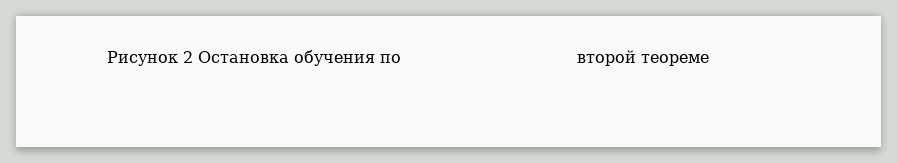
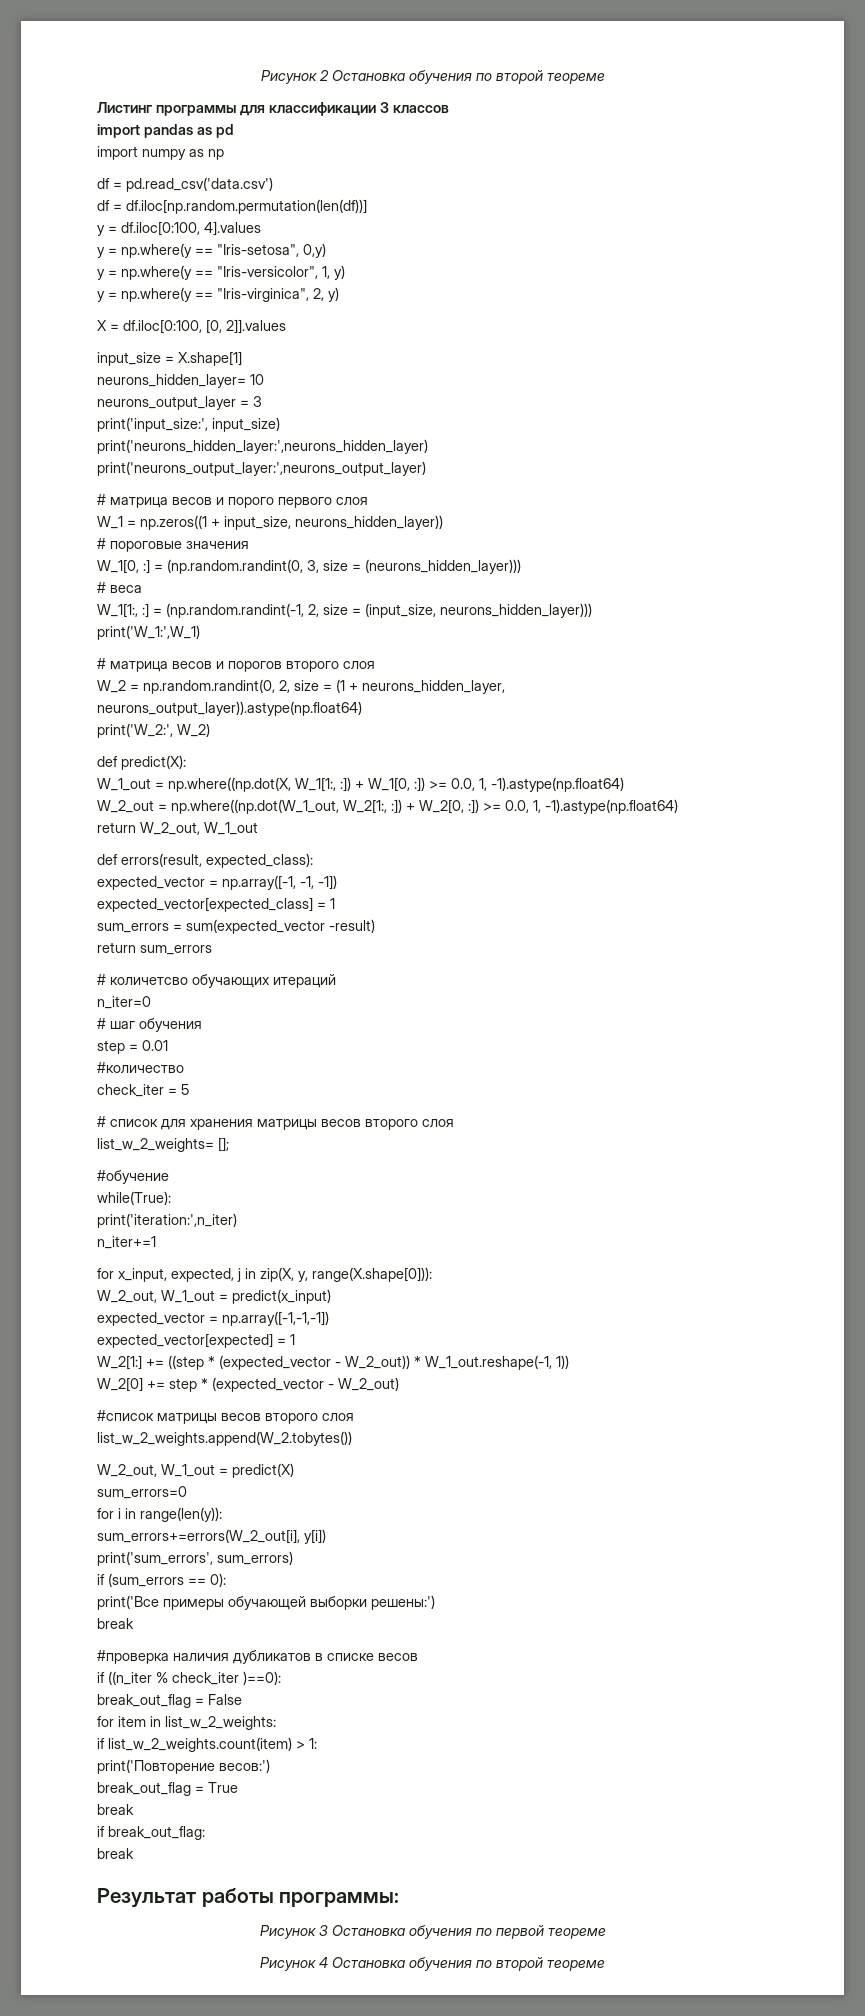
(709, 60) none -> [97,102,449,116] [97,124,234,138] [97,146,224,160] [97,177,273,192] [97,199,367,214] [97,221,261,236] [97,243,326,258] [97,265,345,280] [97,287,339,302] [97,319,286,334] [97,351,242,366] [97,374,264,388] [97,396,262,410] [97,417,280,432] [97,439,428,454] [97,461,426,476] [97,494,368,508] [97,515,443,530] [97,538,249,552] [97,559,521,574] [97,582,142,593] [97,603,592,618] [97,625,200,640] [97,658,375,672] [97,679,505,694] [97,701,362,716] [97,723,210,738] [97,755,186,770] [97,777,624,792] [97,799,678,814] [97,822,258,835] [97,853,313,868] [97,875,337,890] [97,897,335,912] [97,919,375,934] [97,942,212,955] [97,974,336,988] [97,996,151,1009] [97,1018,202,1032] [97,1040,168,1054] [97,1062,184,1073] [97,1084,189,1097] [97,1116,454,1130] [97,1137,229,1152] [97,1170,169,1184] [97,1191,171,1205] [97,1213,237,1228] [97,1236,156,1249] [97,1267,432,1282] [97,1289,331,1304] [97,1311,329,1326] [97,1333,295,1348] [97,1355,569,1370] [97,1377,399,1392] [97,1410,354,1424] [97,1431,352,1446] [97,1463,294,1478] [97,1486,187,1499] [97,1507,222,1522] [97,1529,326,1544] [97,1551,293,1566] [97,1573,226,1587] [97,1595,435,1610] [97,1618,134,1629] [97,1650,418,1664] [97,1671,281,1685] [97,1694,242,1708] [97,1716,276,1730] [97,1737,317,1752] [97,1759,270,1774] [97,1782,238,1796] [97,1804,134,1815] [97,1826,205,1840] [97,1848,134,1859] [97,1888,400,1908] [259,1925,606,1939] [260,1957,605,1971] // Листинг программы для классификации 3 классов // import pandas as pd // import numpy as np // df = pd.read_csv('data.csv') // df = df.iloc[np.random.permutation(len(df))] // y = df.iloc[0:100, 4].values // y = np.where(y == "Iris-setosa", 0,y) // y = np.where(y == "Iris-versicolor", 1, y) // y = np.where(y == "Iris-virginica", 2, y) // X = df.iloc[0:100, [0, 2]].values // input_size = X.shape[1] // neurons_hidden_layer= 10 // neurons_output_layer = 3 // print('input_size:', input_size) // print('neurons_hidden_layer:',neurons_hidden_layer) // print('neurons_output_layer:',neurons_output_layer) // # матрица весов и порого первого слоя // W_1 = np.zeros((1 + input_size, neurons_hidden_layer)) // # пороговые значения // W_1[0, :] = (np.random.randint(0, 3, size = (neurons_hidden_layer))) // # веса // W_1[1:, :] = (np.random.randint(-1, 2, size = (input_size, neurons_hidden_layer))) // print('W_1:',W_1) // # матрица весов и порогов второго слоя // W_2 = np.random.randint(0, 2, size = (1 + neurons_hidden_layer, neurons_output_layer)).astype(np.float64) // print('W_2:', W_2) // def predict(X): // W_1_out = np.where((np.dot(X, W_1[1:, :]) + W_1[0, :]) >= 0.0, 1, -1).astype(np.float64) // W_2_out = np.where((np.dot(W_1_out, W_2[1:, :]) + W_2[0, :]) >= 0.0, 1, -1).astype(np.float64) // return W_2_out, W_1_out // def errors(result, expected_class): // expected_vector = np.array([-1, -1, -1]) // expected_vector[expected_class] = 1 // sum_errors = sum(expected_vector -result) // return sum_errors // # количетсво обучающих итераций // n_iter=0 // # шаг обучения // step = 0.01 // #количество // check_iter = 5 // # список для хранения матрицы весов второго слоя // list_w_2_weights= []; // #обучение // while(True): // print('iteration:',n_iter) // n_iter+=1 // for x_input, expected, j in zip(X, y, range(X.shape[0])): // W_2_out, W_1_out = predict(x_input) // expected_vector = np.array([-1,-1,-1]) // expected_vector[expected] = 1 // W_2[1:] += ((step * (expected_vector - W_2_out)) * W_1_out.reshape(-1, 1)) // W_2[0] += step * (expected_vector - W_2_out) // #список матрицы весов второго слоя // list_w_2_weights.append(W_2.tobytes()) // W_2_out, W_1_out = predict(X) // sum_errors=0 // for i in range(len(y)): // sum_errors+=errors(W_2_out[i], y[i]) // print('sum_errors', sum_errors) // if (sum_errors == 0): // print('Все примеры обучающей выборки решены:') // break // #проверка наличия дубликатов в списке весов // if ((n_iter % check_iter )==0): // break_out_flag = False // for item in list_w_2_weights: // if list_w_2_weights.count(item) > 1: // print('Повторение весов:') // break_out_flag = True // break // if break_out_flag: // break // Результат работы программы: // Рисунок 3 Остановка обучения по первой теореме // Рисунок 4 Остановка обучения по второй теореме

